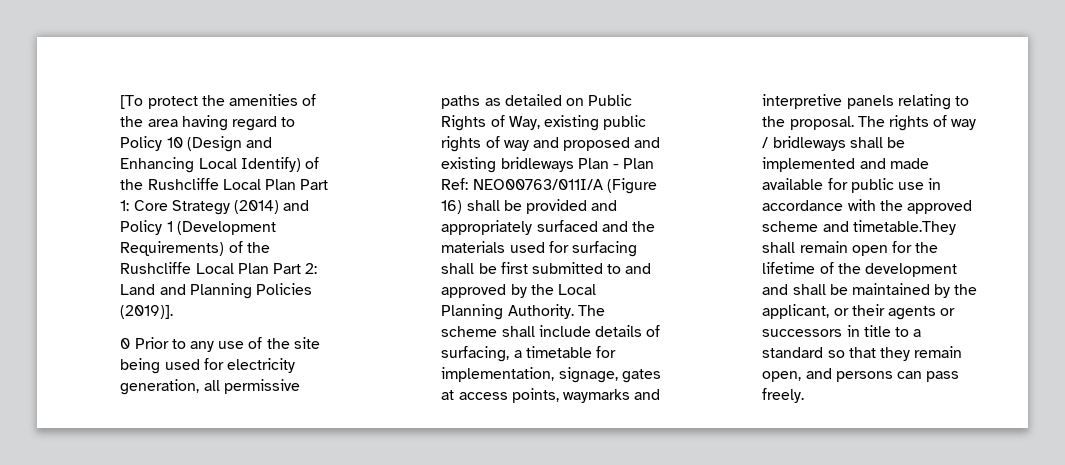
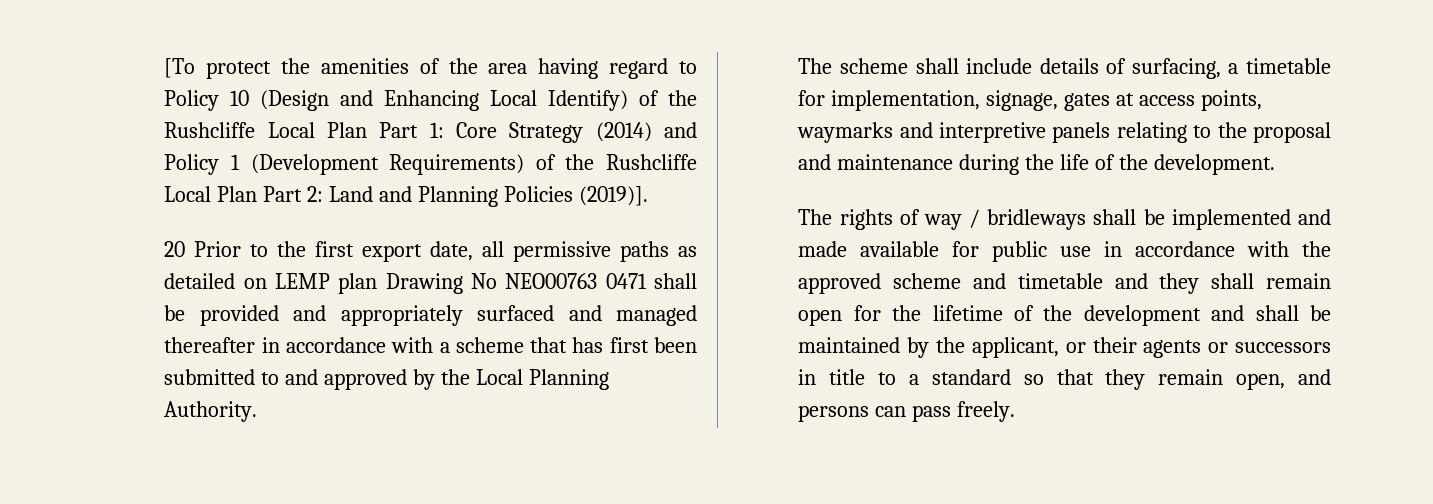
[120,338,131,349] 0 -> [164,241,186,257] 20
[189,337,320,352] [120,358,295,374] [120,379,200,395] any use of the site being used for electricity generation, -> [277,241,474,262] the first export date,
[588,94,633,106] [441,115,647,131] [441,136,661,152] [441,157,655,173] [441,178,657,194] [441,200,463,214] Public Rights of Way, existing public rights of way and proposed and existing bridleways Plan - Plan Ref: NEO00763/011I/A (Figure 16) -> [275,273,647,294] LEMP plan Drawing No NEO00763 0471
[631,221,655,232] [441,241,637,257] [441,262,528,274] the materials used for surfacing shall be first -> [616,305,697,326] [164,337,697,353] managed thereafter in accordance with a scheme that has first been
(574, 311) none -> (258, 411) //
[789,116,854,130] proposal. -> [1253,122,1331,143] [798,154,1275,175] proposal and maintenance during the life of the development. //
[852,220,956,235] timetable.They -> [1017,273,1200,294] timetable and they

